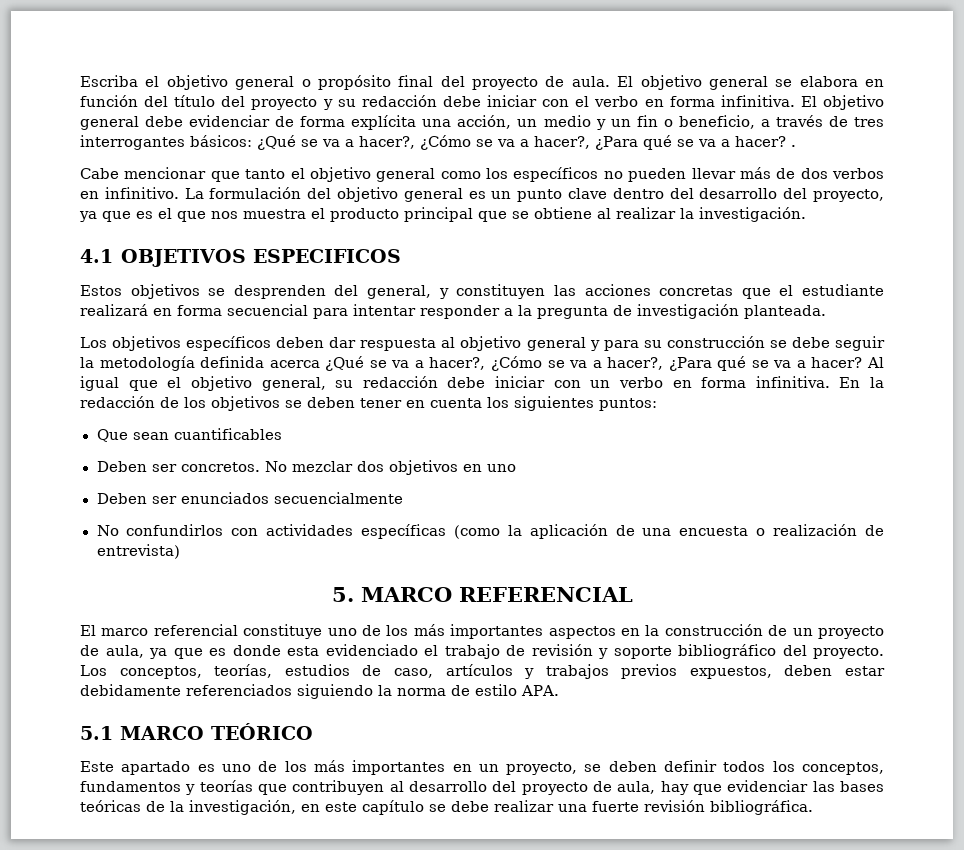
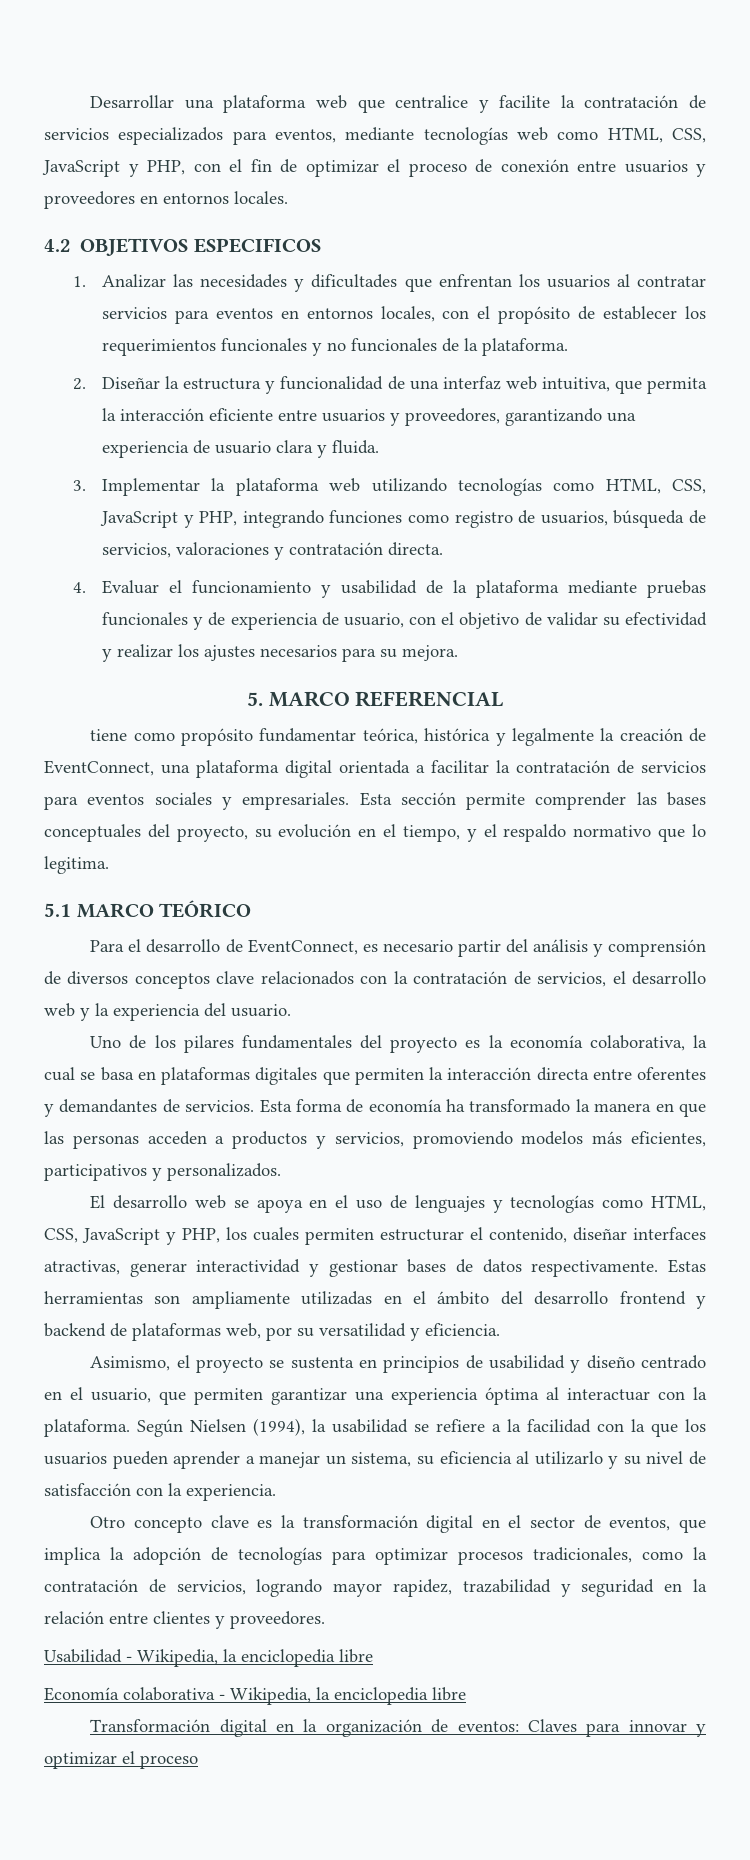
[80,75,884,90] [80,95,885,110] [80,115,884,130] [80,135,796,150] [80,167,884,182] [80,187,884,202] [79,207,806,222] [80,249,401,267] [80,284,885,299] [80,304,826,319] [80,336,886,351] [80,356,884,371] [80,376,884,391] [80,396,657,411] [96,428,282,442] [96,460,516,475] [96,492,403,504] [96,524,884,539] [96,544,180,559] [331,587,633,602] [80,624,884,639] [80,644,884,659] [80,664,885,679] [80,684,559,699] [80,723,313,740] [80,760,884,775] [80,780,885,795] [80,800,813,815] Escriba el objetivo general o propósito final del proyecto de aula. El objetivo general se elabora en función del título del proyecto y su redacción debe iniciar con el verbo en forma infinitiva. El objetivo general debe evidenciar de forma explícita una acción, un medio y un fin o beneficio, a través de tres interrogantes básicos: ¿Qué se va a hacer?, ¿Cómo se va a hacer?, ¿Para qué se va a hacer? . // Cabe mencionar que tanto el objetivo general como los específicos no pueden llevar más de dos verbos en infinitivo. La formulación del objetivo general es un punto clave dentro del desarrollo del proyecto, ya que es el que nos muestra el producto principal que se obtiene al realizar la investigación. // 4.1 OBJETIVOS ESPECIFICOS // Estos objetivos se desprenden del general, y constituyen las acciones concretas que el estudiante realizará en forma secuencial para intentar responder a la pregunta de investigación planteada. // Los objetivos específicos deben dar respuesta al objetivo general y para su construcción se debe seguir la metodología definida acerca ¿Qué se va a hacer?, ¿Cómo se va a hacer?, ¿Para qué se va a hacer? Al igual que el objetivo general, su redacción debe iniciar con un verbo en forma infinitiva. En la redacción de los objetivos se deben tener en cuenta los siguientes puntos: // Que sean cuantificables // Deben ser concretos. No mezclar dos objetivos en uno // Deben ser enunciados secuencialmente // No confundirlos con actividades específicas (como la aplicación de una encuesta o realización de entrevista) // 5. MARCO REFERENCIAL // El marco referencial constituye uno de los más importantes aspectos en la construcción de un proyecto de aula, ya que es donde esta evidenciado el trabajo de revisión y soporte bibliográfico del proyecto. Los conceptos, teorías, estudios de caso, artículos y trabajos previos expuestos, deben estar debidamente referenciados siguiendo la norma de estilo APA. // 5.1 MARCO TEÓRICO // Este apartado es uno de los más importantes en un proyecto, se deben definir todos los conceptos, fundamentos y teorías que contribuyen al desarrollo del proyecto de aula, hay que evidenciar las bases teóricas de la investigación, en este capítulo se debe realizar una fuerte revisión bibliográfica. -> [90,95,706,113] [44,127,706,145] [42,159,706,177] [44,191,288,209] [44,238,321,256] [73,274,707,292] [102,306,706,324] [102,338,569,356] [73,376,708,394] [102,408,637,426] [102,440,380,458] [73,478,706,496] [100,510,707,528] [102,542,444,560] [73,580,706,598] [102,612,708,630] [102,644,459,662] [246,691,504,707] [90,728,706,746] [44,760,706,778] [44,792,706,810] [44,824,706,842] [44,856,109,874] [44,900,252,918] [90,939,706,957] [44,971,706,989] [44,1003,291,1021] [90,1035,707,1053] [44,1067,706,1085] [44,1099,706,1117] [44,1131,706,1149] [44,1163,281,1181] [90,1195,706,1213] [44,1227,706,1245] [44,1259,707,1277] [44,1291,706,1309] [44,1323,500,1341] [90,1355,706,1373] [44,1387,707,1405] [44,1418,706,1437] [44,1451,706,1469] [44,1483,276,1501] [90,1515,706,1533] [44,1547,707,1565] [44,1579,707,1597] [44,1611,325,1629] [44,1649,373,1667] [44,1687,466,1705] [90,1719,706,1737] [44,1751,198,1769] Desarrollar una plataforma web que centralice y facilite la contratación de servicios especializados para eventos, mediante tecnologías web como HTML, CSS, JavaScript y PHP, con el fin de optimizar el proceso de conexión entre usuarios y proveedores en entornos locales. // 4.2 OBJETIVOS ESPECIFICOS // 1. Analizar las necesidades y dificultades que enfrentan los usuarios al contratar servicios para eventos en entornos locales, con el propósito de establecer los requerimientos funcionales y no funcionales de la plataforma. // 2. Diseñar la estructura y funcionalidad de una interfaz web intuitiva, que permita la interacción eficiente entre usuarios y proveedores, garantizando una experiencia de usuario clara y fluida. // 3. Implementar la plataforma web utilizando tecnologías como HTML, CSS, JavaScript y PHP, integrando funciones como registro de usuarios, búsqueda de servicios, valoraciones y contratación directa. // 4. Evaluar el funcionamiento y usabilidad de la plataforma mediante pruebas funcionales y de experiencia de usuario, con el objetivo de validar su efectividad y realizar los ajustes necesarios para su mejora. // 5. MARCO REFERENCIAL // tiene como propósito fundamentar teórica, histórica y legalmente la creación de EventConnect, una plataforma digital orientada a facilitar la contratación de servicios para eventos sociales y empresariales. Esta sección permite comprender las bases conceptuales del proyecto, su evolución en el tiempo, y el respaldo normativo que lo legitima. // 5.1 MARCO TEÓRICO // Para el desarrollo de EventConnect, es necesario partir del análisis y comprensión de diversos conceptos clave relacionados con la contratación de servicios, el desarrollo web y la experiencia del usuario. // Uno de los pilares fundamentales del proyecto es la economía colaborativa, la cual se basa en plataformas digitales que permiten la interacción directa entre oferentes y demandantes de servicios. Esta forma de economía ha transformado la manera en que las personas acceden a productos y servicios, promoviendo modelos más eficientes, participativos y personalizados. // El desarrollo web se apoya en el uso de lenguajes y tecnologías como HTML, CSS, JavaScript y PHP, los cuales permiten estructurar el contenido, diseñar interfaces atractivas, generar interactividad y gestionar bases de datos respectivamente. Estas herramientas son ampliamente utilizadas en el ámbito del desarrollo frontend y backend de plataformas web, por su versatilidad y eficiencia. // Asimismo, el proyecto se sustenta en principios de usabilidad y diseño centrado en el usuario, que permiten garantizar una experiencia óptima al interactuar con la plataforma. Según Nielsen (1994), la usabilidad se refiere a la facilidad con la que los usuarios pueden aprender a manejar un sistema, su eficiencia al utilizarlo y su nivel de satisfacción con la experiencia. // Otro concepto clave es la transformación digital en el sector de eventos, que implica la adopción de tecnologías para optimizar procesos tradicionales, como la contratación de servicios, logrando mayor rapidez, trazabilidad y seguridad en la relación entre clientes y proveedores. // Usabilidad - Wikipedia, la enciclopedia libre // Economía colaborativa - Wikipedia, la enciclopedia libre // Transformación digital en la organización de eventos: Claves para innovar y optimizar el proceso

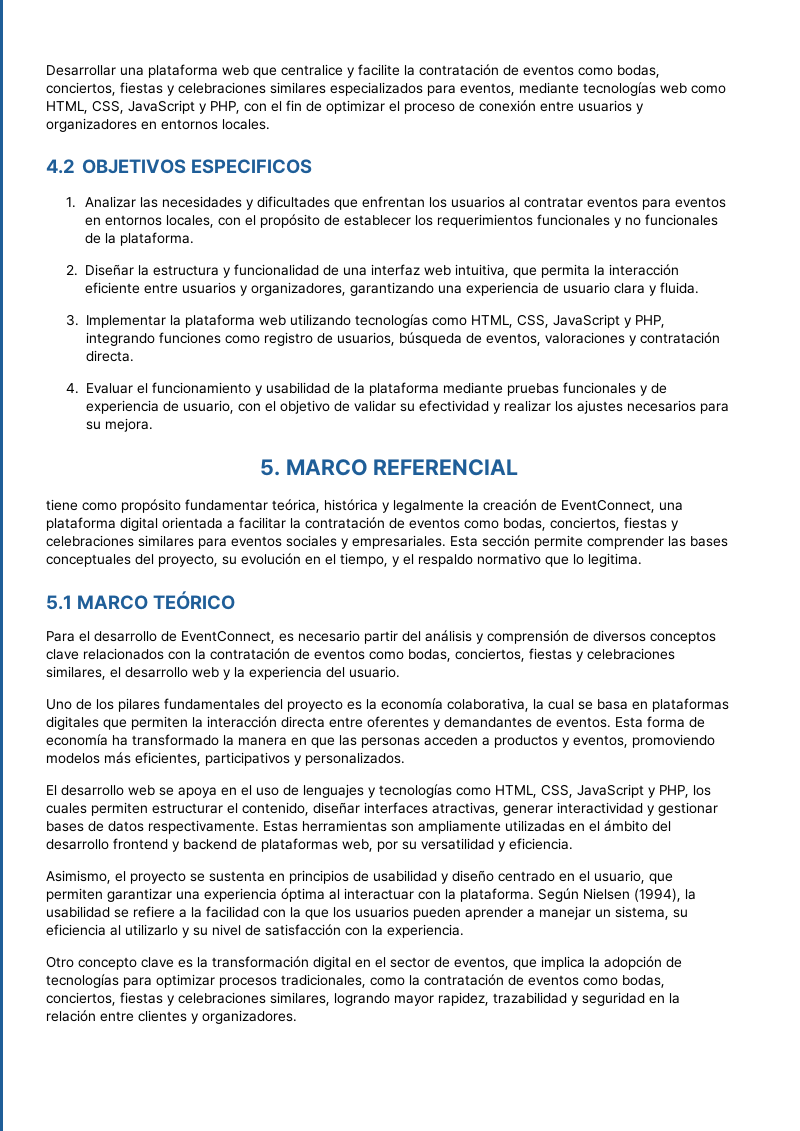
[44,128,109,140] servicios -> [523,65,660,78] [46,82,326,96] eventos como bodas, conciertos, fiestas y celebraciones similares
[44,191,135,209] proveedores -> [46,118,137,132] organizadores
[102,307,168,319] servicios -> [587,197,639,208] eventos
[405,408,501,426] proveedores, -> [251,282,347,296] organizadores,
[102,543,172,558] servicios, -> [485,333,541,346] eventos,
[641,761,706,773] servicios -> [409,517,679,531] [46,535,194,547] eventos como bodas, conciertos, fiestas y celebraciones similares
[537,972,607,987] servicios, -> [314,648,675,662] [46,666,106,680] eventos como bodas, conciertos, fiestas y celebraciones similares,
[185,1100,255,1112] servicios. -> [556,717,611,728] eventos.
[334,1132,404,1147] servicios, -> [573,735,628,748] eventos,
[176,1580,246,1595] servicios, -> [528,975,665,988] [46,992,330,1006] eventos como bodas, conciertos, fiestas y celebraciones similares,
[230,1611,325,1629] [44,1649,373,1667] [44,1687,466,1705] [90,1719,706,1737] [44,1751,198,1769] proveedores. // Usabilidad - Wikipedia, la enciclopedia libre // Economía colaborativa - Wikipedia, la enciclopedia libre // Transformación digital en la organización de eventos: Claves para innovar y optimizar el proceso -> [202,1010,297,1024] organizadores.

